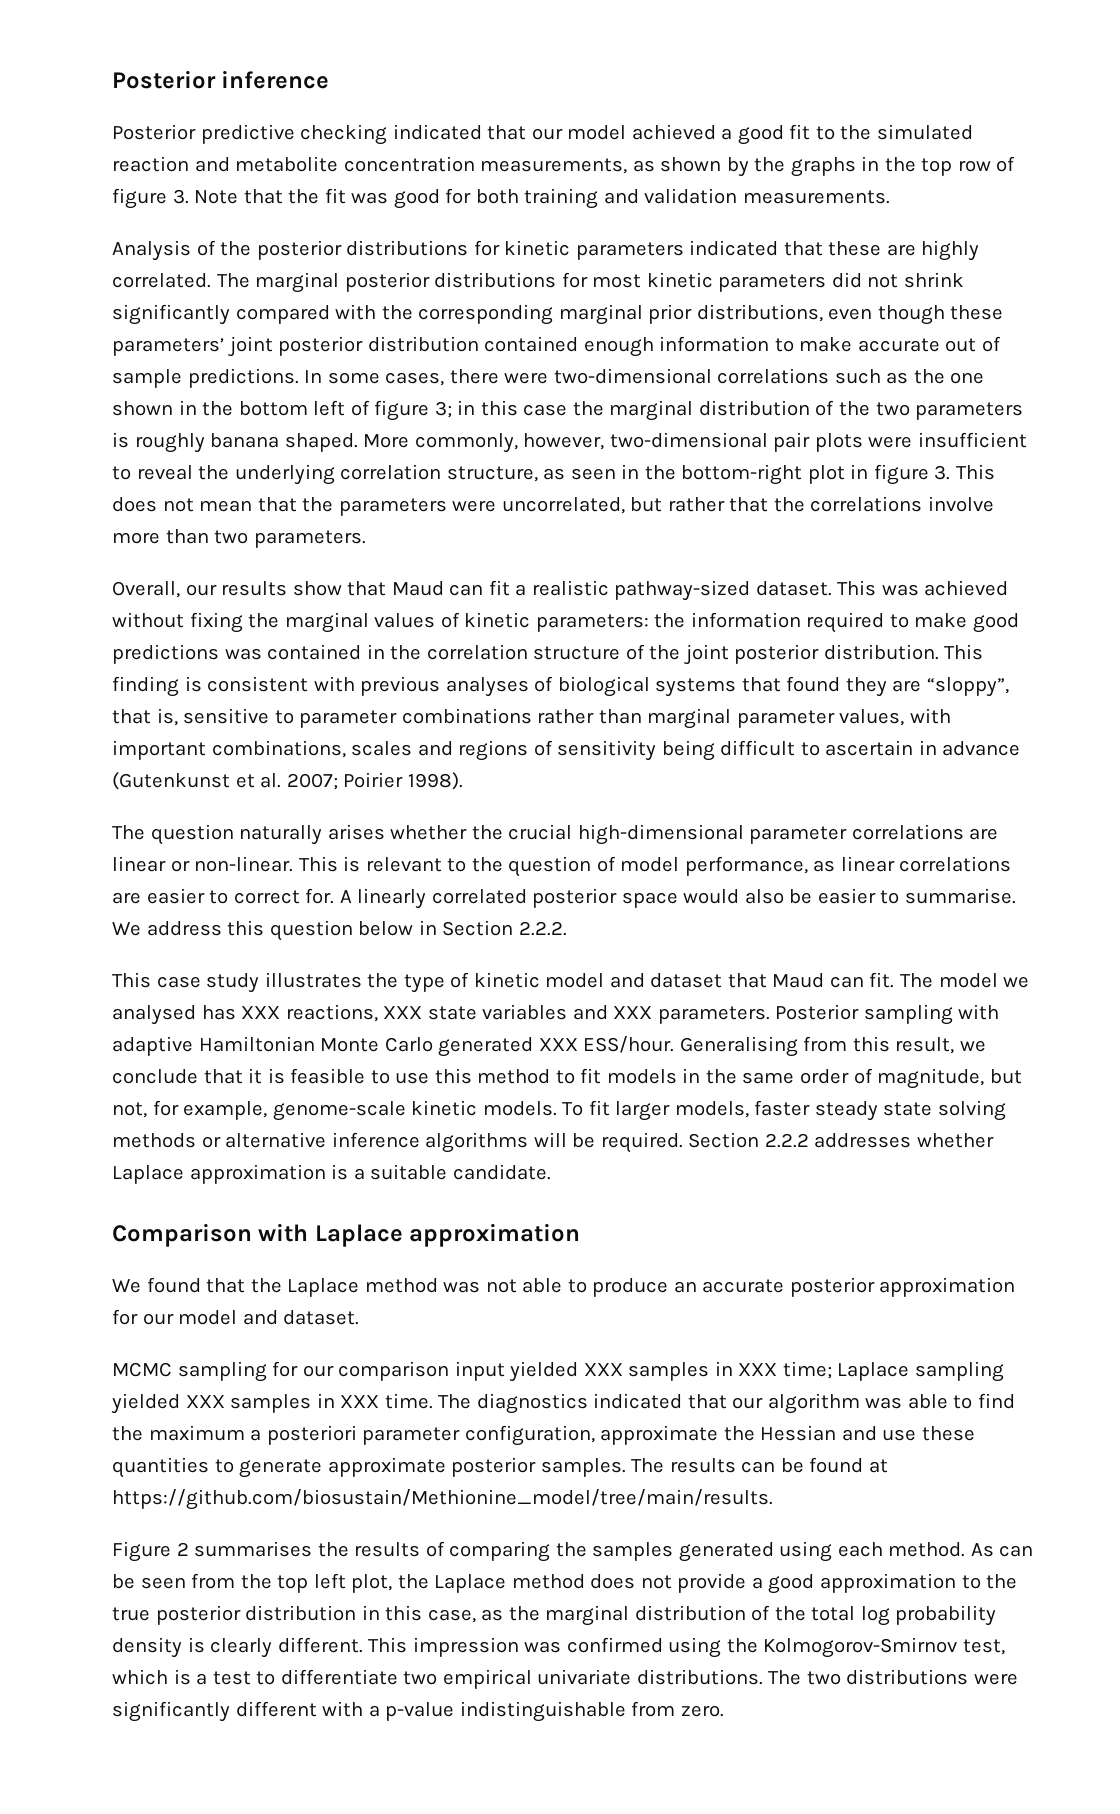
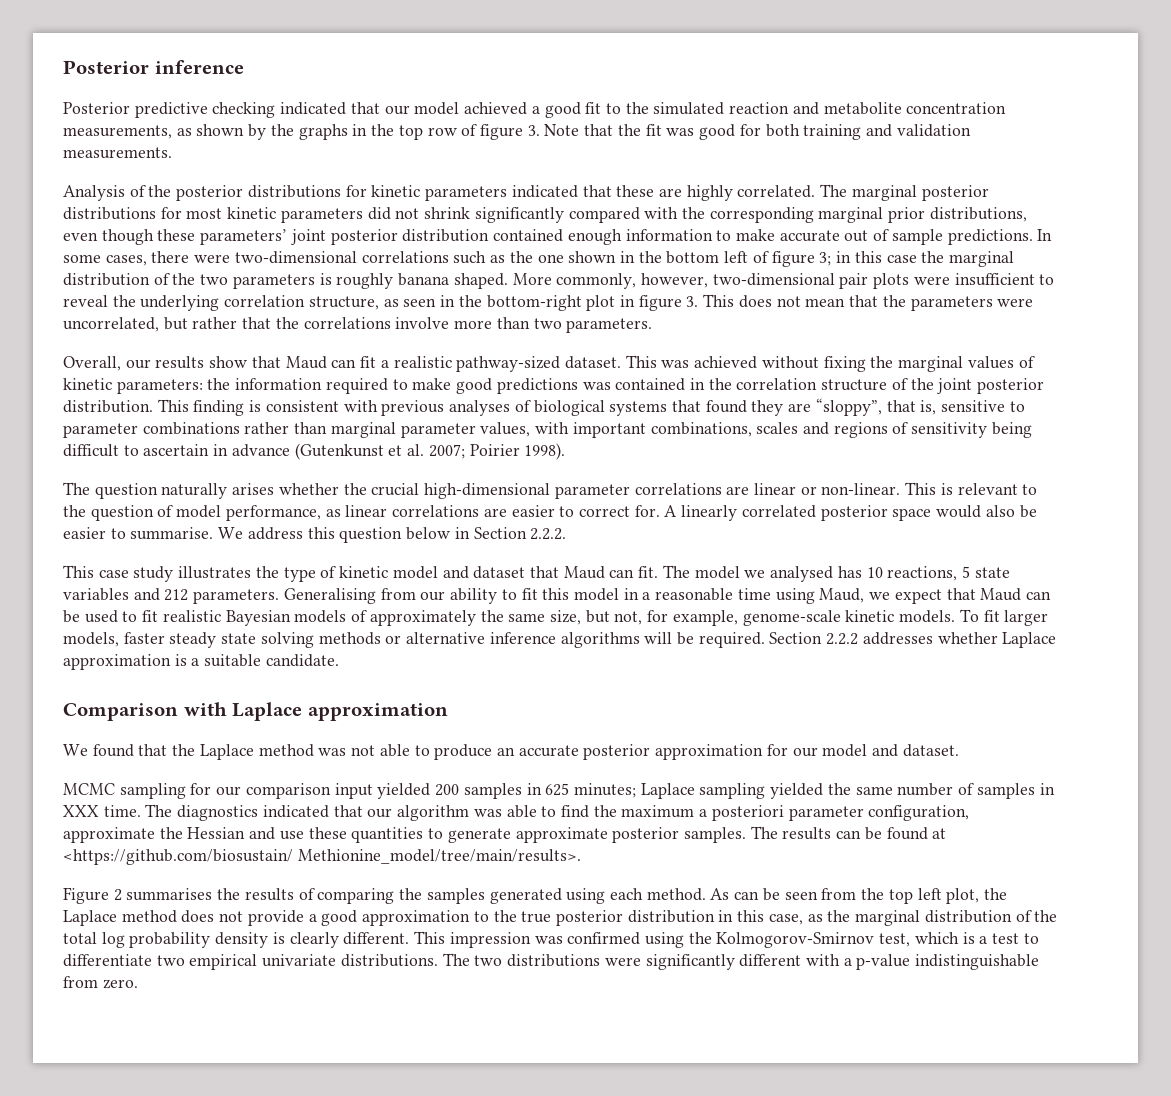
[241,1004,1000,1025] [112,1036,986,1057] [112,1068,985,1089] XXX reactions, XXX state variables and XXX parameters. Posterior sampling with adaptive Hamiltonian Monte Carlo generated XXX ESS/hour. Generalising from this result, we conclude that it is feasible to use this method to fit models in the same order of magnitude, -> [866,566,1010,581] [63,588,1051,604] [63,610,581,626] 10 reactions, 5 state variables and 212 parameters. Generalising from our ability to fit this model in a reasonable time using Maud, we expect that Maud can be used to fit realistic Bayesian models of approximately the same size,
[583,1361,832,1381] XXX samples in XXX time; -> [435,783,636,799] 200 samples in 625 minutes;
[185,1395,225,1408] XXX -> [827,783,975,796] the same number of
[112,1489,773,1510] https://github.com/biosustain/Methionine_model/tree/main/results. -> [63,849,581,865] <https://github.com/biosustain/ Methionine_model/tree/main/results>.

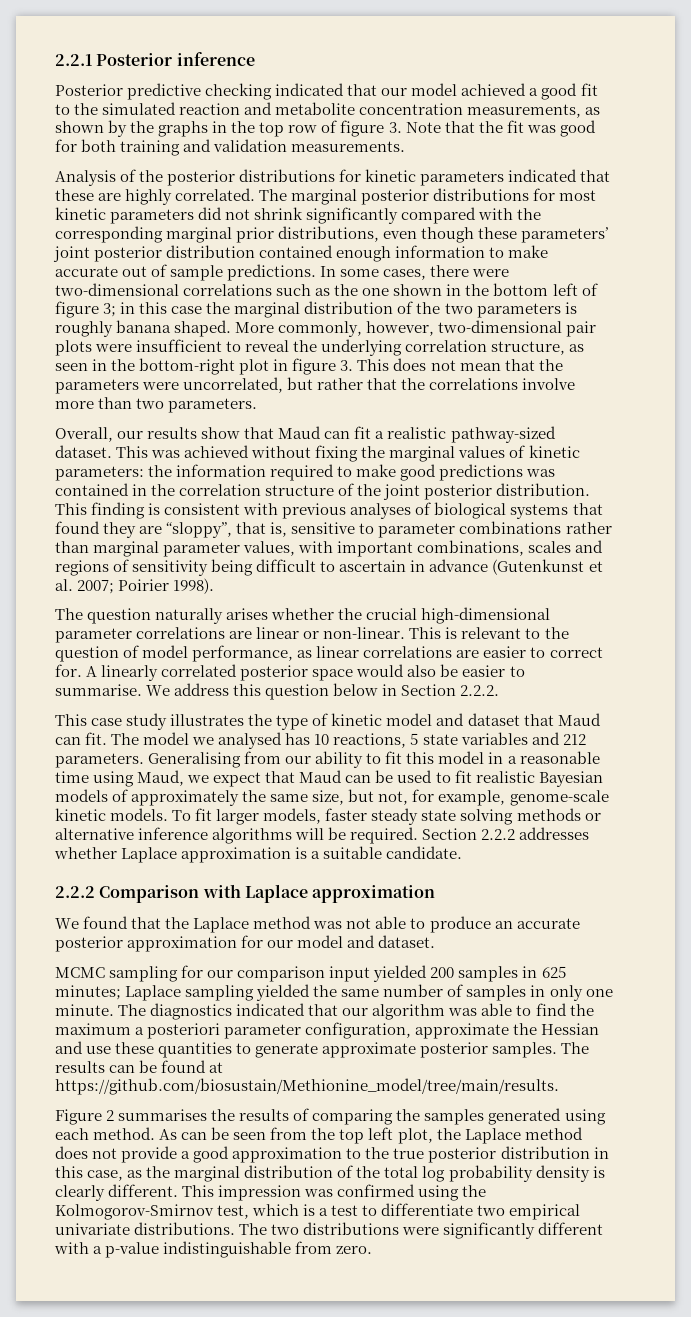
(63, 67) none -> [55,54,92,66] 2.2.1
(339, 660) none -> [55,886,95,898] 2.2.2
[63,805,141,817] XXX time. -> [549,985,613,1001] [55,1004,114,1016] only one minute.
[63,849,581,865] <https://github.com/biosustain/ Methionine_model/tree/main/results>. -> [55,1078,559,1095] https://github.com/biosustain/Methionine_model/tree/main/results.

